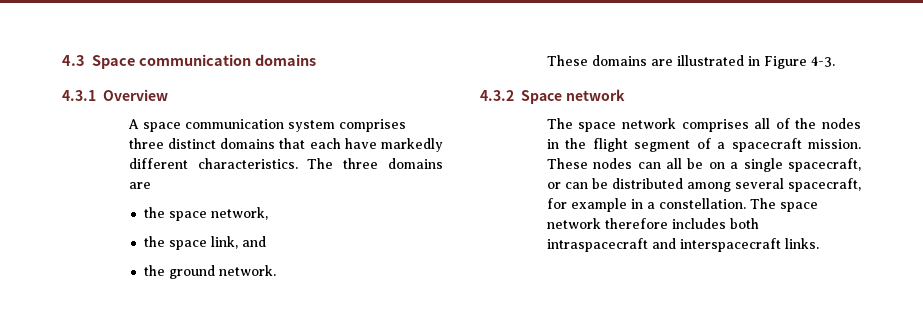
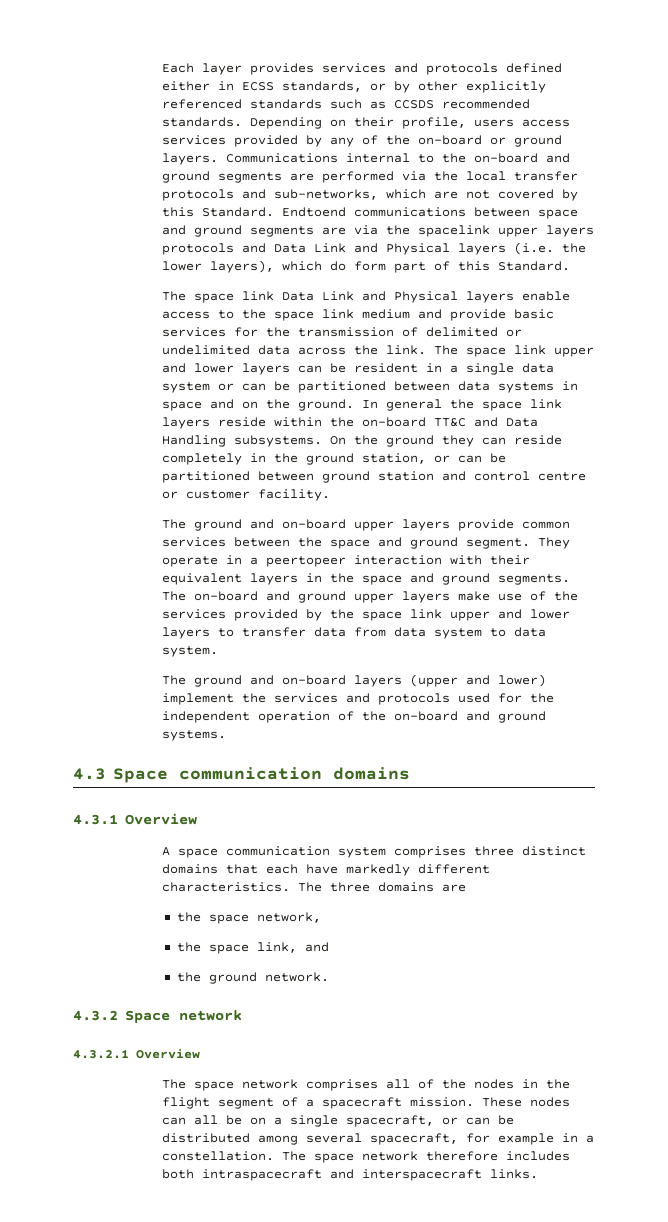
(62, 60) none -> [161,63,562,75] [161,81,546,93] [161,99,530,109] [161,117,570,129] [161,135,562,147] [161,153,570,165] [161,171,578,183] [161,189,578,201] [161,207,578,219] [161,225,594,237] [161,242,586,255] [161,260,570,273] [161,291,570,303] [161,309,554,321] [161,327,522,337] [161,345,594,357] [161,363,554,375] [161,381,578,393] [161,399,562,411] [161,417,538,429] [161,435,562,447] [161,453,506,465] [161,471,586,483] [161,489,330,501] [161,519,570,531] [161,537,570,549] [161,555,530,567] [161,573,570,585] [161,591,578,603] [161,609,570,621] [161,627,546,639] [161,646,218,657] [161,674,546,687] [161,693,554,705] [161,711,546,723] [161,730,226,741] Each layer provides services and protocols defined either in ECSS standards, or by other explicitly referenced standards such as CCSDS recommended standards. Depending on their profile, users access services provided by any of the on-board or ground layers. Communications internal to the on-board and ground segments are performed via the local transfer protocols and sub-networks, which are not covered by this Standard. Endtoend communications between space and ground segments are via the spacelink upper layers protocols and Data Link and Physical layers (i.e. the lower layers), which do form part of this Standard. // The space link Data Link and Physical layers enable access to the space link medium and provide basic services for the transmission of delimited or undelimited data across the link. The space link upper and lower layers can be resident in a single data system or can be partitioned between data systems in space and on the ground. In general the space link layers reside within the on-board TT&C and Data Handling subsystems. On the ground they can reside completely in the ground station, or can be partitioned between ground station and control centre or customer facility. // The ground and on-board upper layers provide common services between the space and ground segment. They operate in a peertopeer interaction with their equivalent layers in the space and ground segments. The on-board and ground upper layers make use of the services provided by the space link upper and lower layers to transfer data from data system to data system. // The ground and on-board layers (upper and lower) implement the services and protocols used for the independent operation of the on-board and ground systems. //
[546,55,835,69] // These domains are illustrated in Figure 4-3. -> (329, 977) none
(625, 95) none -> [73,1049,200,1059] // 4.3.2.1 Overview

